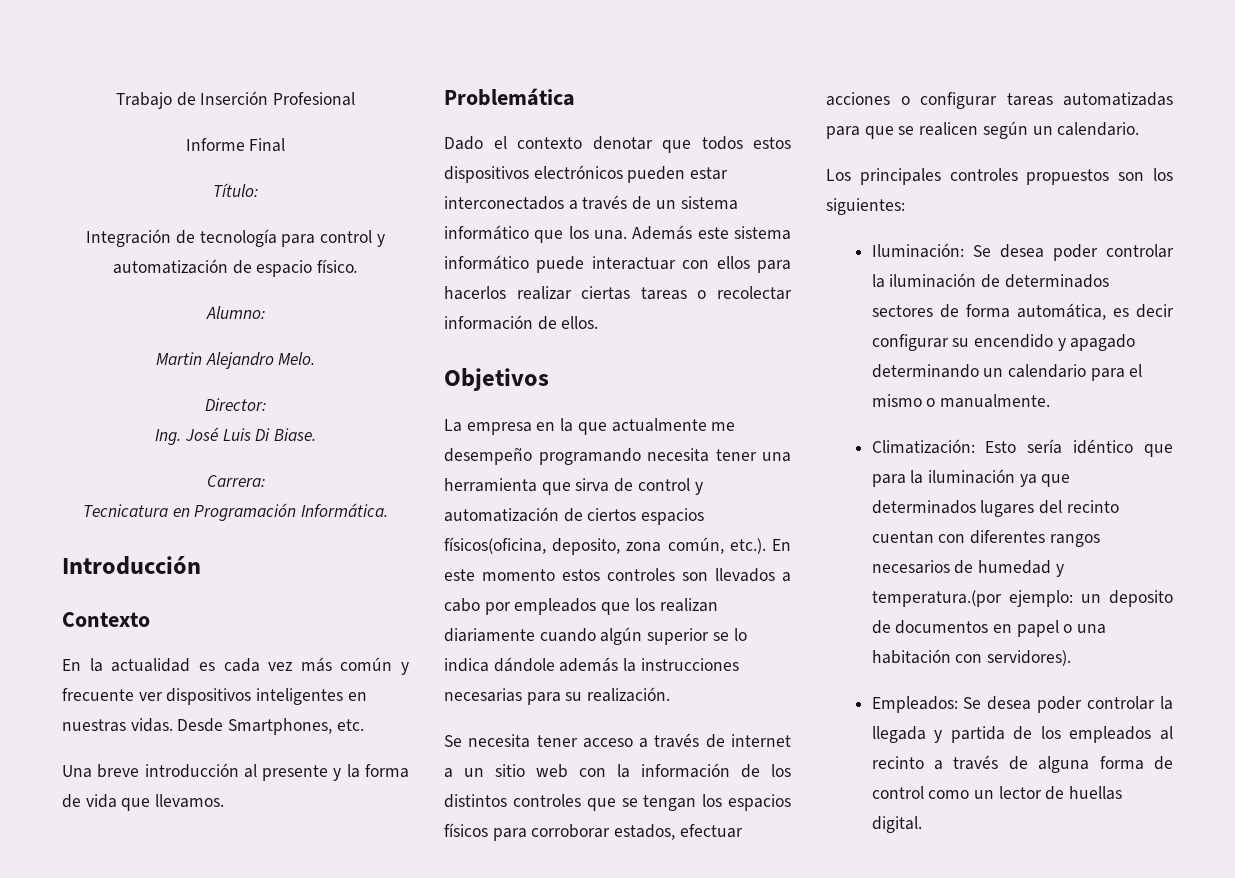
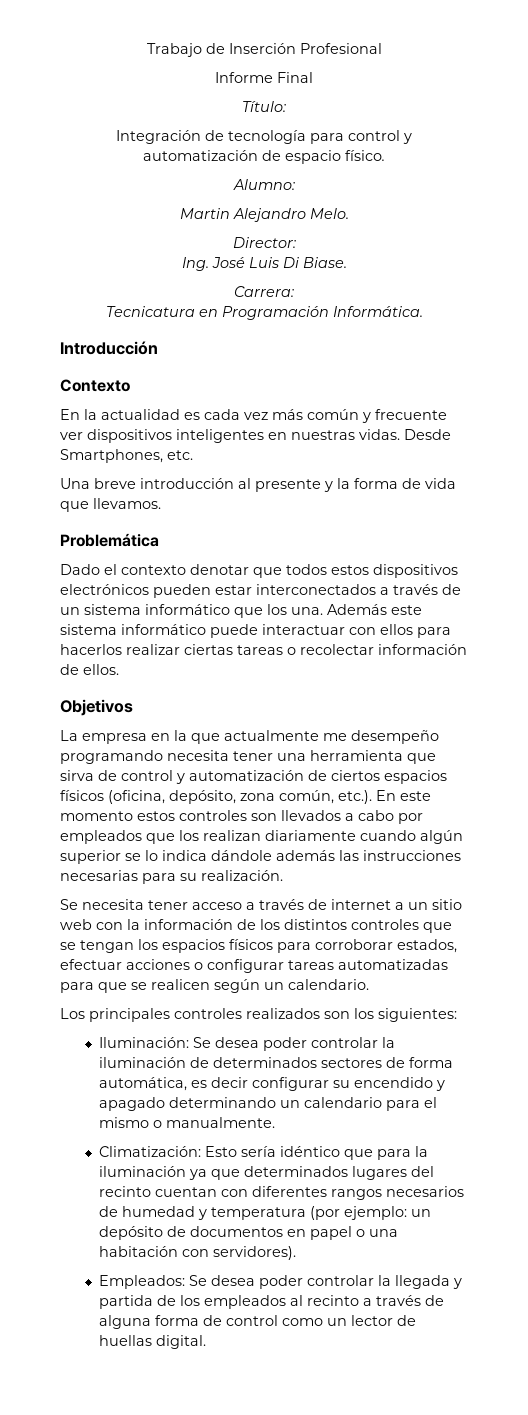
[444,537,621,555] físicos(oficina, deposito, -> [60,790,236,804] físicos (oficina, depósito,
[623,658,637,672] la -> [339,850,359,861] las
[1026,169,1110,185] propuestos -> [246,1008,320,1019] realizados
[871,590,1002,607] temperatura.(por -> [211,1206,341,1220] temperatura (por
[1109,590,1173,607] deposito -> [99,1226,164,1240] depósito

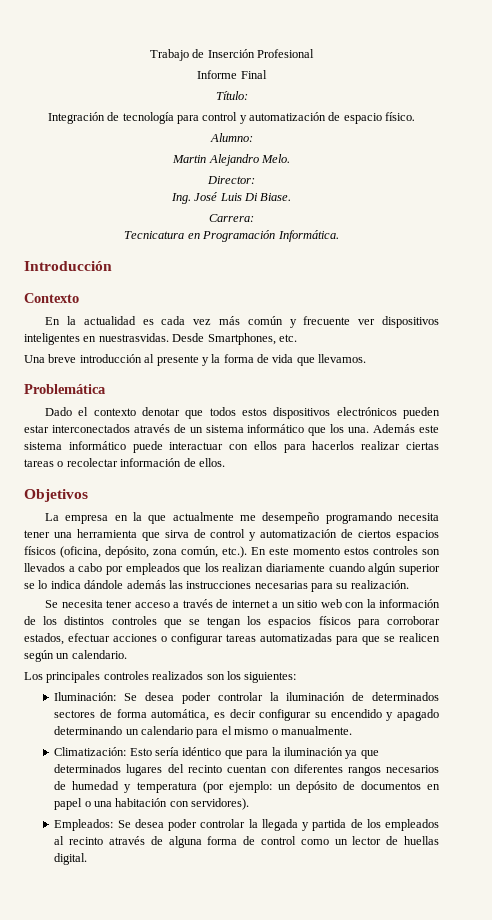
[291,429,400,440] nuestras vidas. -> [98,333,169,342] nuestrasvidas.
[380,584,438,595] a través -> [133,424,170,433] através
[363,1295,422,1306] a través -> [108,836,145,845] através

